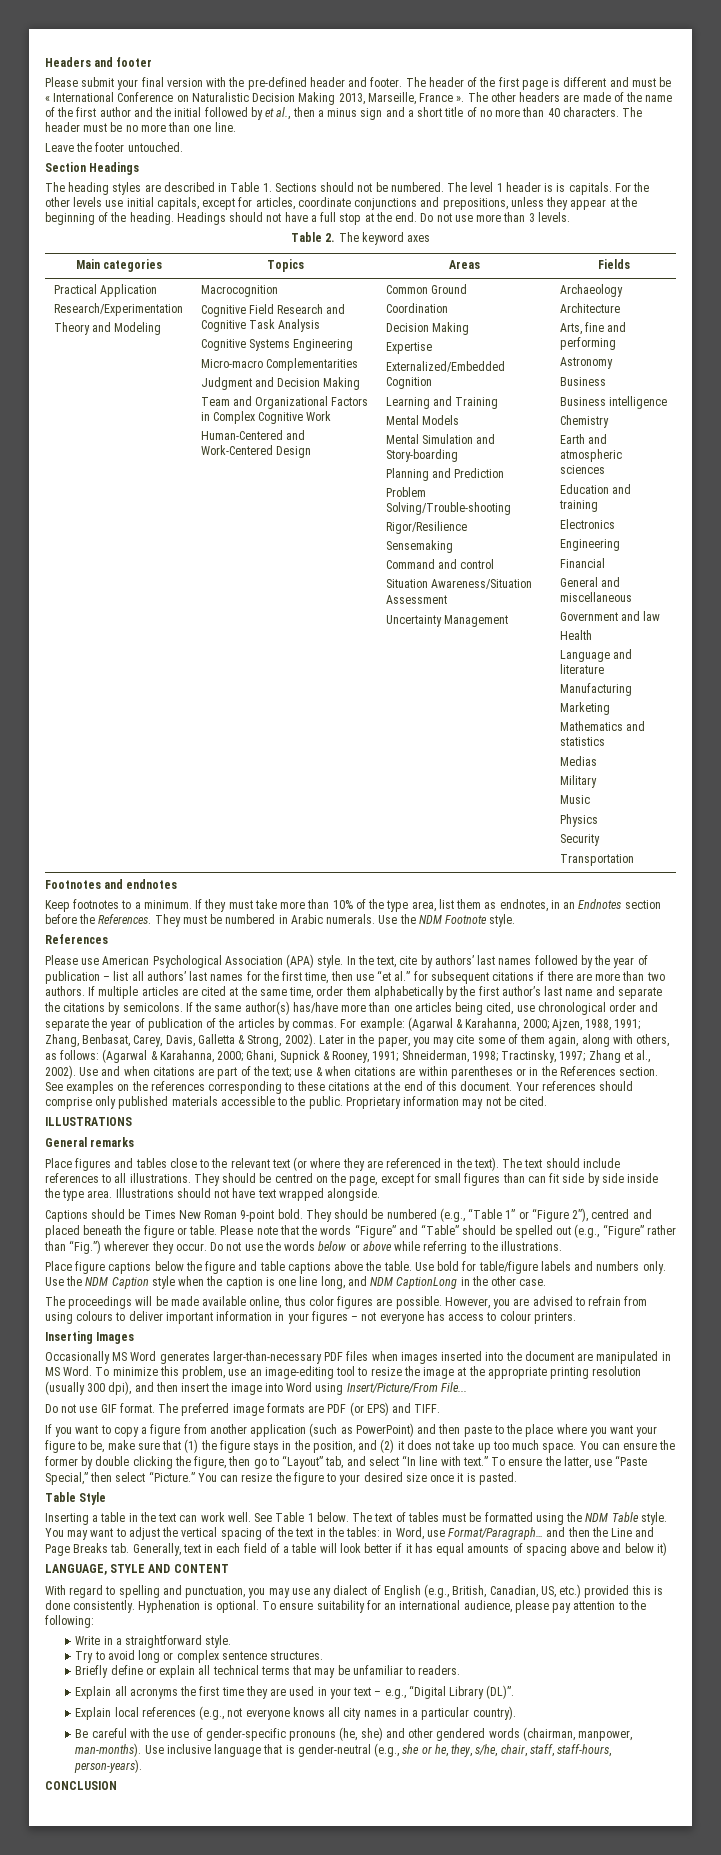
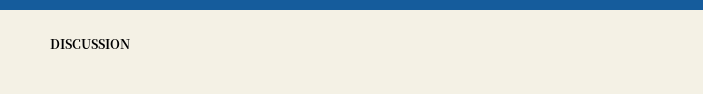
[45,57,153,67] [45,77,672,90] [45,92,673,105] [45,107,643,120] [45,122,236,132] [45,142,183,152] [45,162,140,175] [45,182,650,195] [45,197,637,210] [45,212,570,225] [291,232,430,245] [75,259,163,272] [266,259,304,272] [448,260,480,269] [597,259,630,269] [53,284,157,297] [53,303,183,316] [53,322,162,335] [200,285,278,297] [200,304,346,317] [200,319,321,332] [200,339,354,351] [200,358,358,371] [200,377,361,390] [200,396,369,409] [200,411,332,424] [200,430,305,440] [200,445,311,458] [385,284,467,294] [385,303,448,313] [385,322,469,335] [385,342,432,354] [385,361,505,372] [385,377,432,389] [385,396,499,409] [385,415,459,425] [385,434,496,444] [385,449,458,462] [385,468,505,481] [385,487,426,497] [385,502,511,515] [385,521,467,534] [385,540,453,553] [385,559,495,569] [385,579,532,589] [385,595,447,604] [385,615,508,627] [559,284,623,297] [559,303,620,313] [559,322,627,335] [559,337,616,350] [559,357,613,369] [559,377,606,386] [559,396,667,409] [559,415,609,428] [559,434,607,444] [559,449,622,462] [559,465,605,474] [559,484,631,494] [558,500,598,512] [559,519,615,529] [559,539,620,551] [559,558,605,568] [559,577,620,587] [559,592,632,602] [559,611,661,621] [559,630,592,640] [559,649,632,662] [559,664,604,674] [559,683,632,696] [559,702,610,715] [559,721,645,731] [559,737,605,746] [559,756,597,766] [559,775,597,788] [559,795,590,804] [559,814,598,827] [559,834,600,846] [559,854,634,866] [45,879,178,889] [45,899,661,912] [45,914,516,927] [45,934,108,944] [45,954,648,968] [45,970,665,984] [45,986,662,999] [44,1001,659,1015] [45,1017,641,1031] [45,1033,670,1047] [45,1049,651,1063] [45,1065,659,1079] [45,1081,634,1094] [45,1096,548,1109] [45,1117,132,1126] [45,1137,135,1147] [45,1157,620,1171] [45,1173,659,1186] [44,1188,381,1201] [45,1208,652,1222] [45,1224,676,1238] [44,1240,563,1254] [45,1261,666,1274] [45,1276,547,1289] [45,1296,648,1309] [45,1311,576,1324] [45,1331,135,1344] [45,1351,671,1364] [45,1366,642,1379] [45,1381,467,1395] [45,1402,441,1416] [45,1423,658,1437] [45,1439,676,1453] [45,1455,648,1469] [45,1471,517,1485] [45,1492,107,1505] [45,1512,667,1525] [45,1527,655,1540] [45,1542,667,1556] [45,1564,229,1575] [45,1584,663,1598] [45,1600,646,1613] [45,1615,94,1628] [75,1635,232,1648] [75,1650,324,1663] [75,1665,461,1678] [75,1685,515,1699] [75,1706,516,1720] [75,1727,632,1741] [75,1743,611,1757] [74,1759,143,1773] [45,1781,117,1790] Headers and footer // Please submit your final version with the pre-defined header and footer. The header of the first page is different and must be « International Conference on Naturalistic Decision Making 2013, Marseille, France ». The other headers are made of the name of the first author and the initial followed by et al., then a minus sign and a short title of no more than 40 characters. The header must be no more than one line. // Leave the footer untouched. // Section Headings // The heading styles are described in Table 1. Sections should not be numbered. The level 1 header is is capitals. For the other levels use initial capitals, except for articles, coordinate conjunctions and prepositions, unless they appear at the beginning of the heading. Headings should not have a full stop at the end. Do not use more than 3 levels. // Table 2. The keyword axes // Main categories | Topics | Areas | Fields // Practical Application // Research/Experimentation // Theory and Modeling | Macrocognition // Cognitive Field Research and Cognitive Task Analysis // Cognitive Systems Engineering // Micro-macro Complementarities // Judgment and Decision Making // Team and Organizational Factors in Complex Cognitive Work // Human-Centered and Work-Centered Design | Common Ground // Coordination // Decision Making // Expertise // Externalized/Embedded Cognition // Learning and Training // Mental Models // Mental Simulation and Story-boarding // Planning and Prediction // Problem Solving/Trouble-shooting // Rigor/Resilience // Sensemaking // Command and control // Situation Awareness/Situation Assessment // Uncertainty Management | Archaeology // Architecture // Arts, fine and performing // Astronomy // Business // Business intelligence // Chemistry // Earth and atmospheric sciences // Education and training // Electronics // Engineering // Financial // General and miscellaneous // Government and law // Health // Language and literature // Manufacturing // Marketing // Mathematics and statistics // Medias // Military // Music // Physics // Security // Transportation // Footnotes and endnotes // Keep footnotes to a minimum. If they must take more than 10% of the type area, list them as endnotes, in an Endnotes section before the References. They must be numbered in Arabic numerals. Use the NDM Footnote style. // References // Please use American Psychological Association (APA) style. In the text, cite by authors’ last names followed by the year of publication – list all authors’ last names for the first time, then use “et al.” for subsequent citations if there are more than two authors. If multiple articles are cited at the same time, order them alphabetically by the first author’s last name and separate the citations by semicolons. If the same author(s) has/have more than one articles being cited, use chronological order and separate the year of publication of the articles by commas. For example: (Agarwal & Karahanna, 2000; Ajzen, 1988, 1991; Zhang, Benbasat, Carey, Davis, Galletta & Strong, 2002). Later in the paper, you may cite some of them again, along with others, as follows: (Agarwal & Karahanna, 2000; Ghani, Supnick & Rooney, 1991; Shneiderman, 1998; Tractinsky, 1997; Zhang et al., 2002). Use and when citations are part of the text; use & when citations are within parentheses or in the References section. See examples on the references corresponding to these citations at the end of this document. Your references should comprise only published materials accessible to the public. Proprietary information may not be cited. // ILLUSTRATIONS // General remarks // Place figures and tables close to the relevant text (or where they are referenced in the text). The text should include references to all illustrations. They should be centred on the page, except for small figures than can fit side by side inside the type area. Illustrations should not have text wrapped alongside. // Captions should be Times New Roman 9-point bold. They should be numbered (e.g., “Table 1” or “Figure 2”), centred and placed beneath the figure or table. Please note that the words “Figure” and “Table” should be spelled out (e.g., “Figure” rather than “Fig.”) wherever they occur. Do not use the words below or above while referring to the illustrations. // Place figure captions below the figure and table captions above the table. Use bold for table/figure labels and numbers only. Use the NDM Caption style when the caption is one line long, and NDM CaptionLong in the other case. // The proceedings will be made available online, thus color figures are possible. However, you are advised to refrain from using colours to deliver important information in your figures – not everyone has access to colour printers. // Inserting Images // Occasionally MS Word generates larger-than-necessary PDF files when images inserted into the document are manipulated in MS Word. To minimize this problem, use an image-editing tool to resize the image at the appropriate printing resolution (usually 300 dpi), and then insert the image into Word using Insert/Picture/From File... // Do not use GIF format. The preferred image formats are PDF (or EPS) and TIFF. // If you want to copy a figure from another application (such as PowerPoint) and then paste to the place where you want your figure to be, make sure that (1) the figure stays in the position, and (2) it does not take up too much space. You can ensure the former by double clicking the figure, then go to “Layout” tab, and select “In line with text.” To ensure the latter, use “Paste Special,” then select “Picture.” You can resize the figure to your desired size once it is pasted. // Table Style // Inserting a table in the text can work well. See Table 1 below. The text of tables must be formatted using the NDM Table style. You may want to adjust the vertical spacing of the text in the tables: in Word, use Format/Paragraph… and then the Line and Page Breaks tab. Generally, text in each field of a table will look better if it has equal amounts of spacing above and below it) // LANGUAGE, STYLE AND CONTENT // With regard to spelling and punctuation, you may use any dialect of English (e.g., British, Canadian, US, etc.) provided this is done consistently. Hyphenation is optional. To ensure suitability for an international audience, please pay attention to the following: // Write in a straightforward style. // Try to avoid long or complex sentence structures. // Briefly define or explain all technical terms that may be unfamiliar to readers. // Explain all acronyms the first time they are used in your text – e.g., “Digital Library (DL)”. // Explain local references (e.g., not everyone knows all city names in a particular country). // Be careful with the use of gender-specific pronouns (he, she) and other gendered words (chairman, manpower, man-months). Use inclusive language that is gender-neutral (e.g., she or he, they, s/he, chair, staff, staff-hours, person-years). // CONCLUSION -> [50,39,130,49] DISCUSSION

